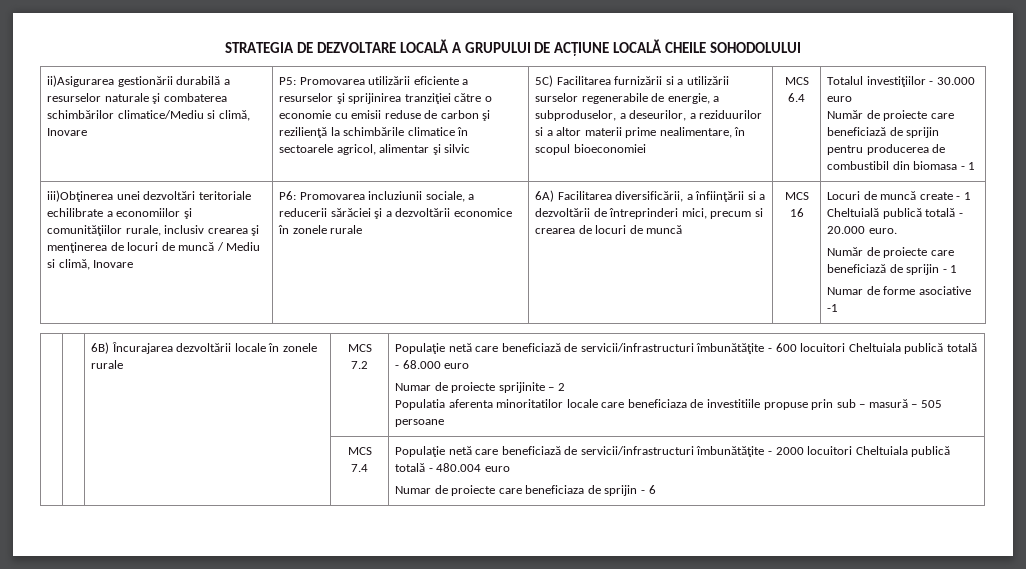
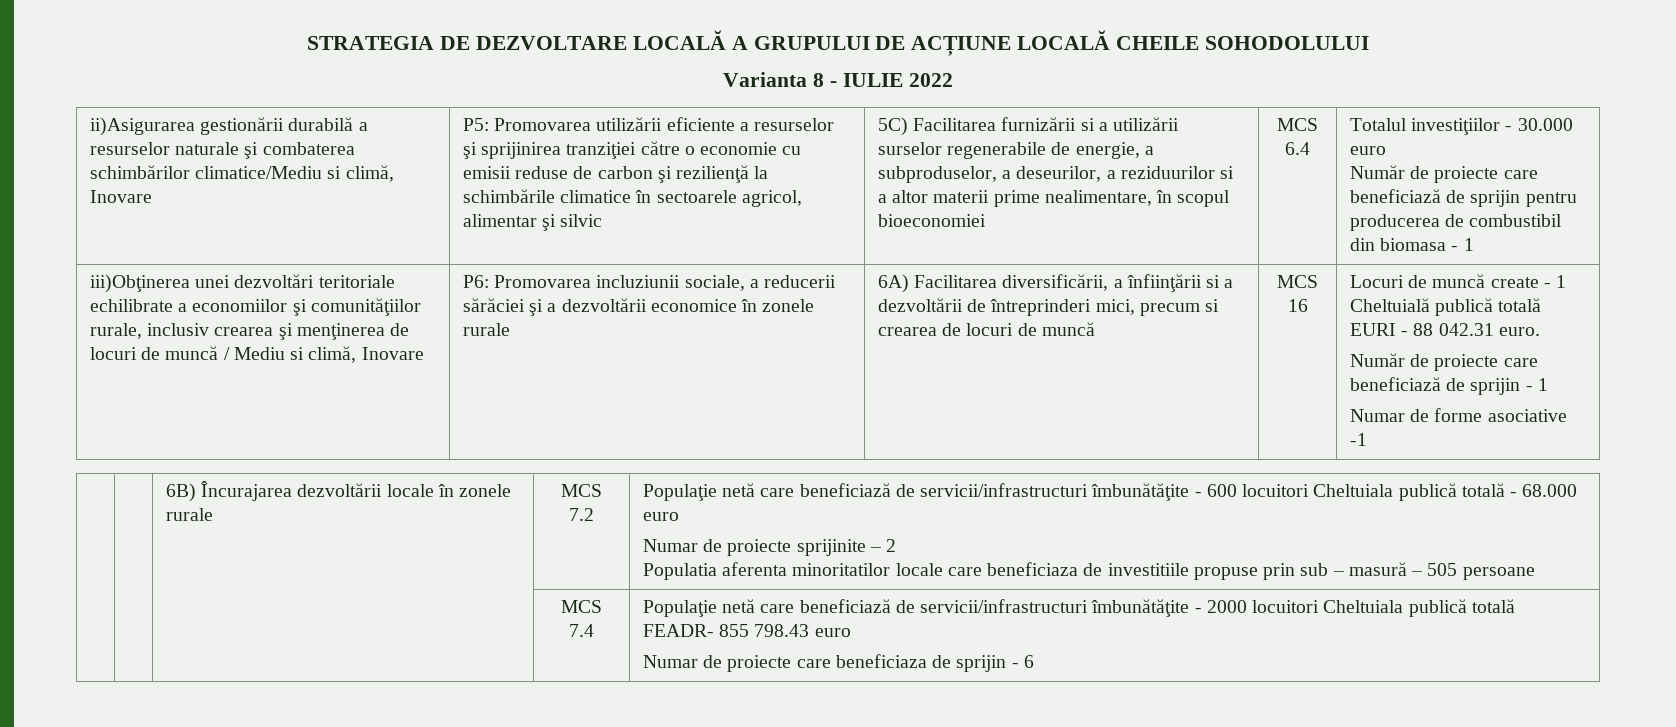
(802, 47) none -> [723,72,953,87] // Varianta 8 - IULIE 2022
[958,213,963,217] [827,226,866,234] - 20.000 -> [1349,323,1494,336] EURI - 88 042.31
[428,463,482,472] - 480.004 -> [642,624,810,637] FEADR- 855 798.43

